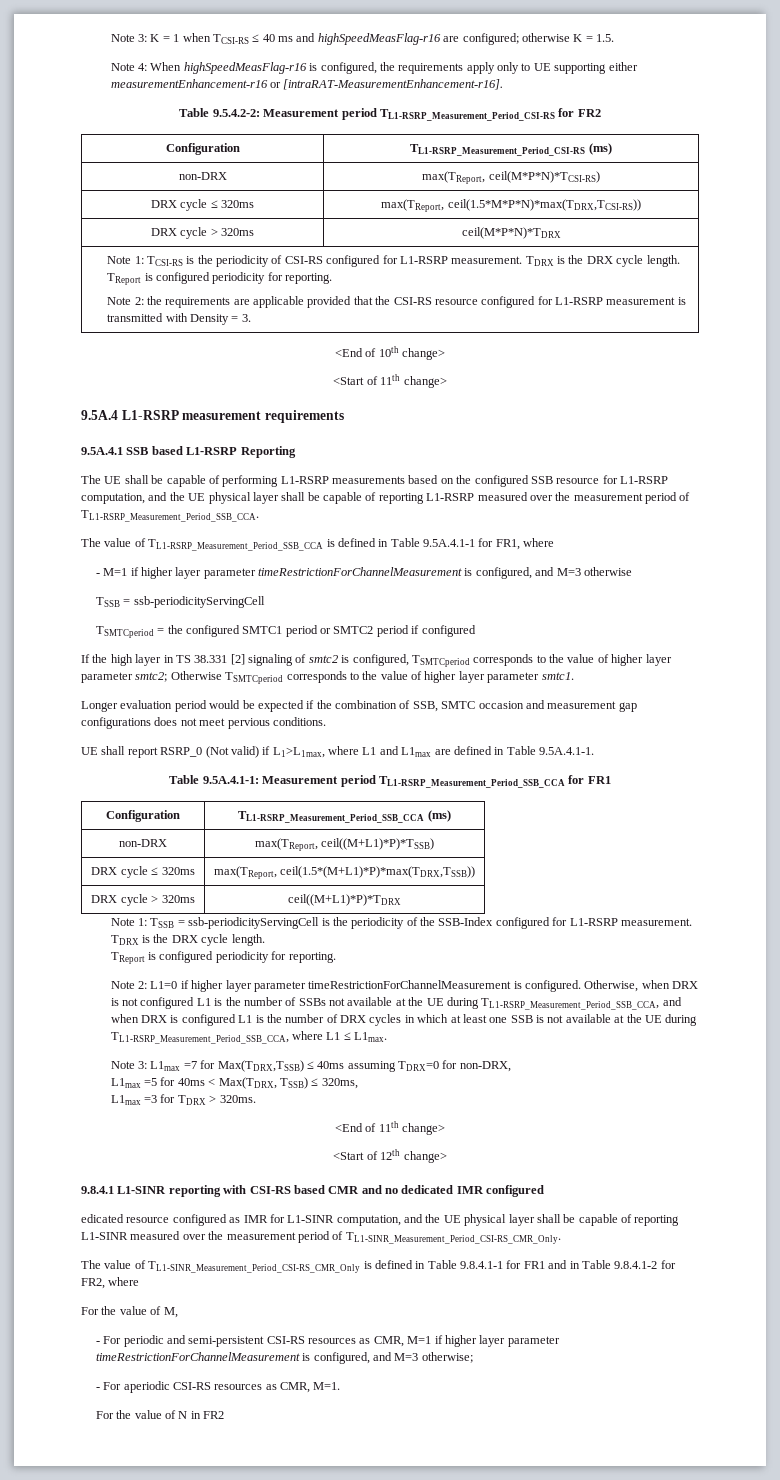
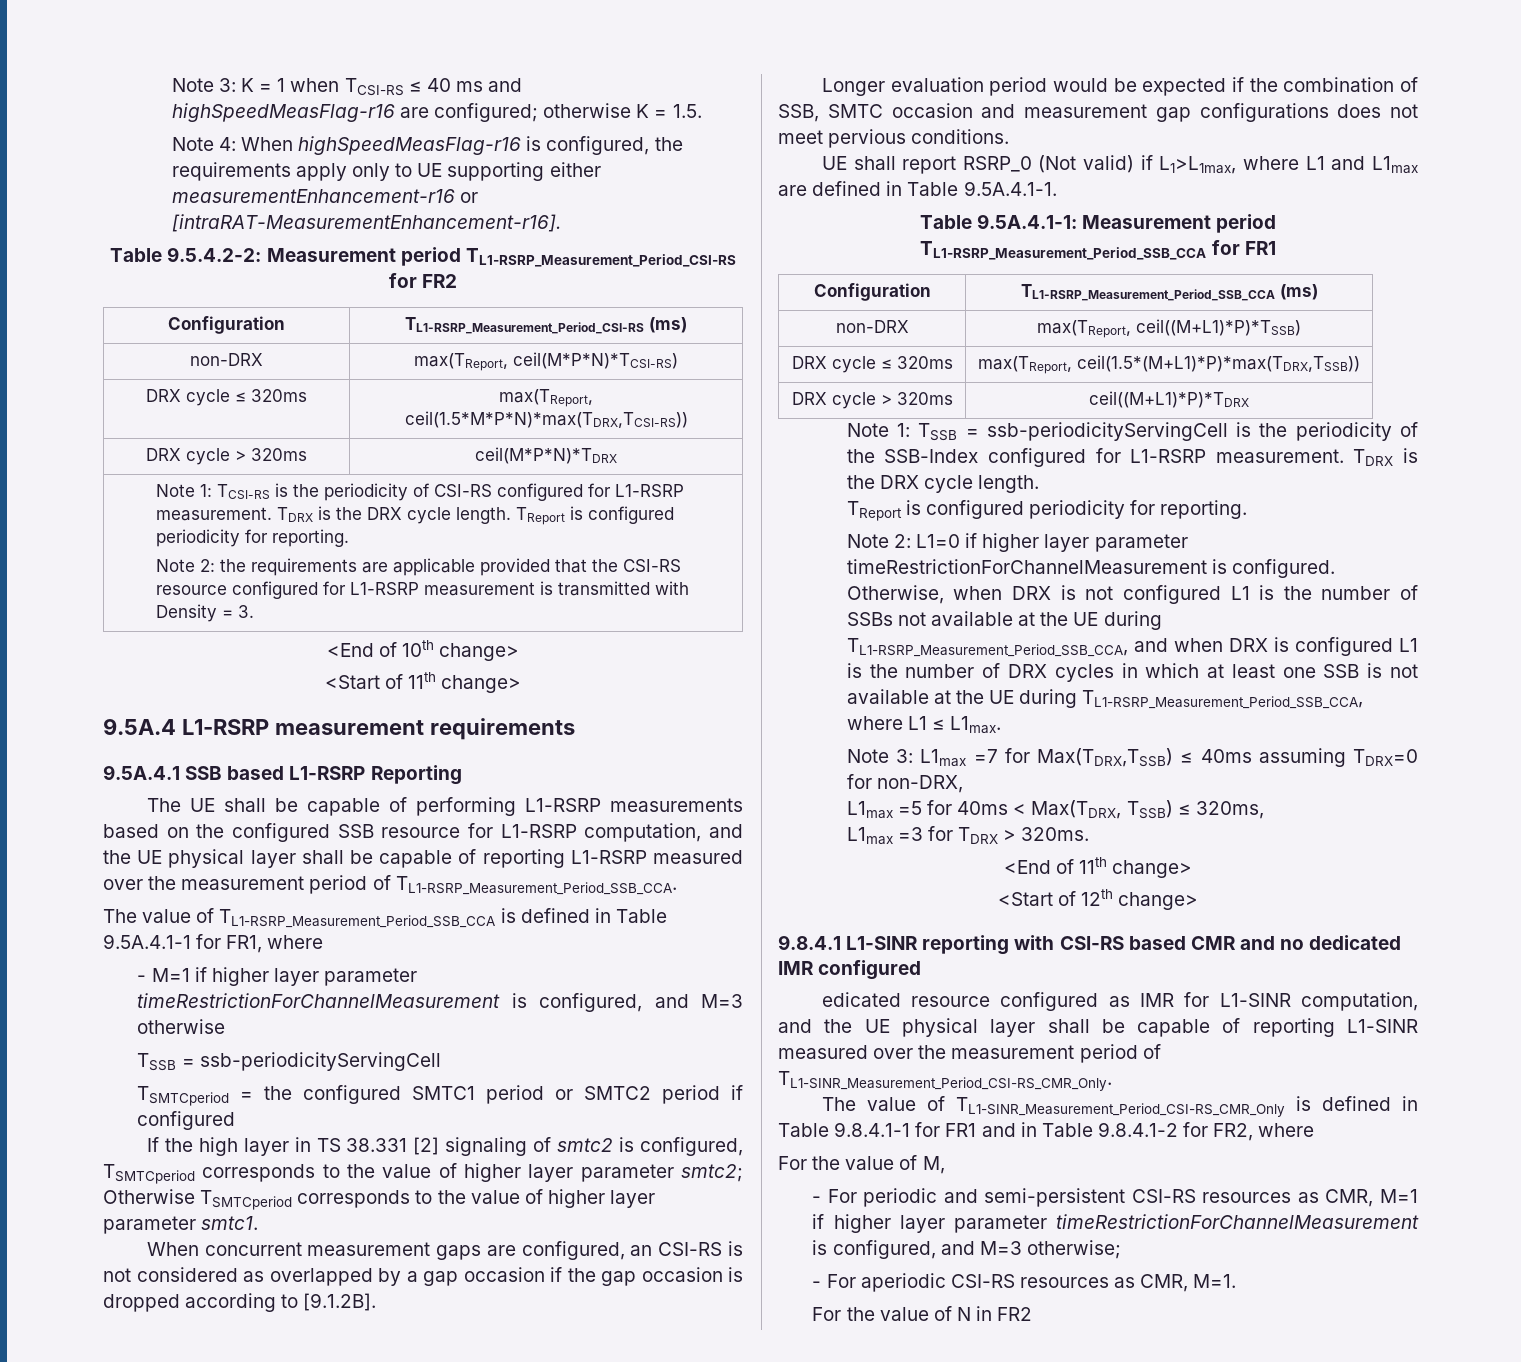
(574, 676) none -> [146,1241,744,1260] [103,1267,743,1286] [103,1293,377,1312] // When concurrent measurement gaps are configured, an CSI-RS is not considered as overlapped by a gap occasion if the gap occasion is dropped according to [9.1.2B].

